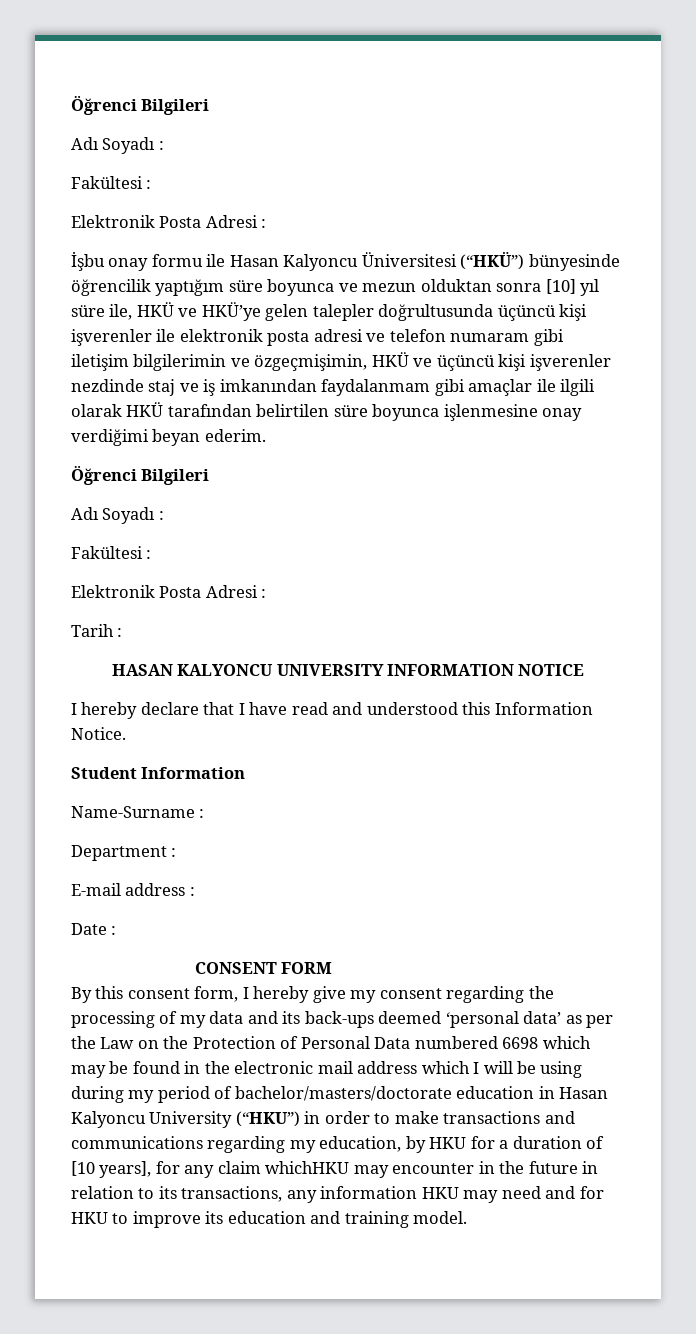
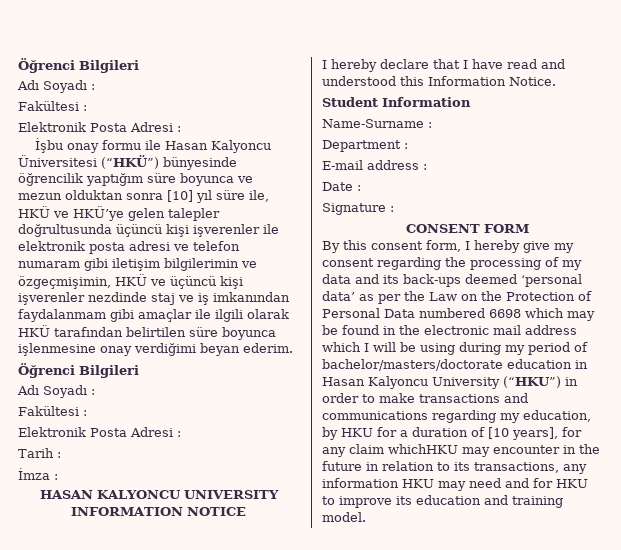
(123, 632) none -> [18,468,58,480] // İmza :
(117, 930) none -> [322,203,394,215] // Signature :

